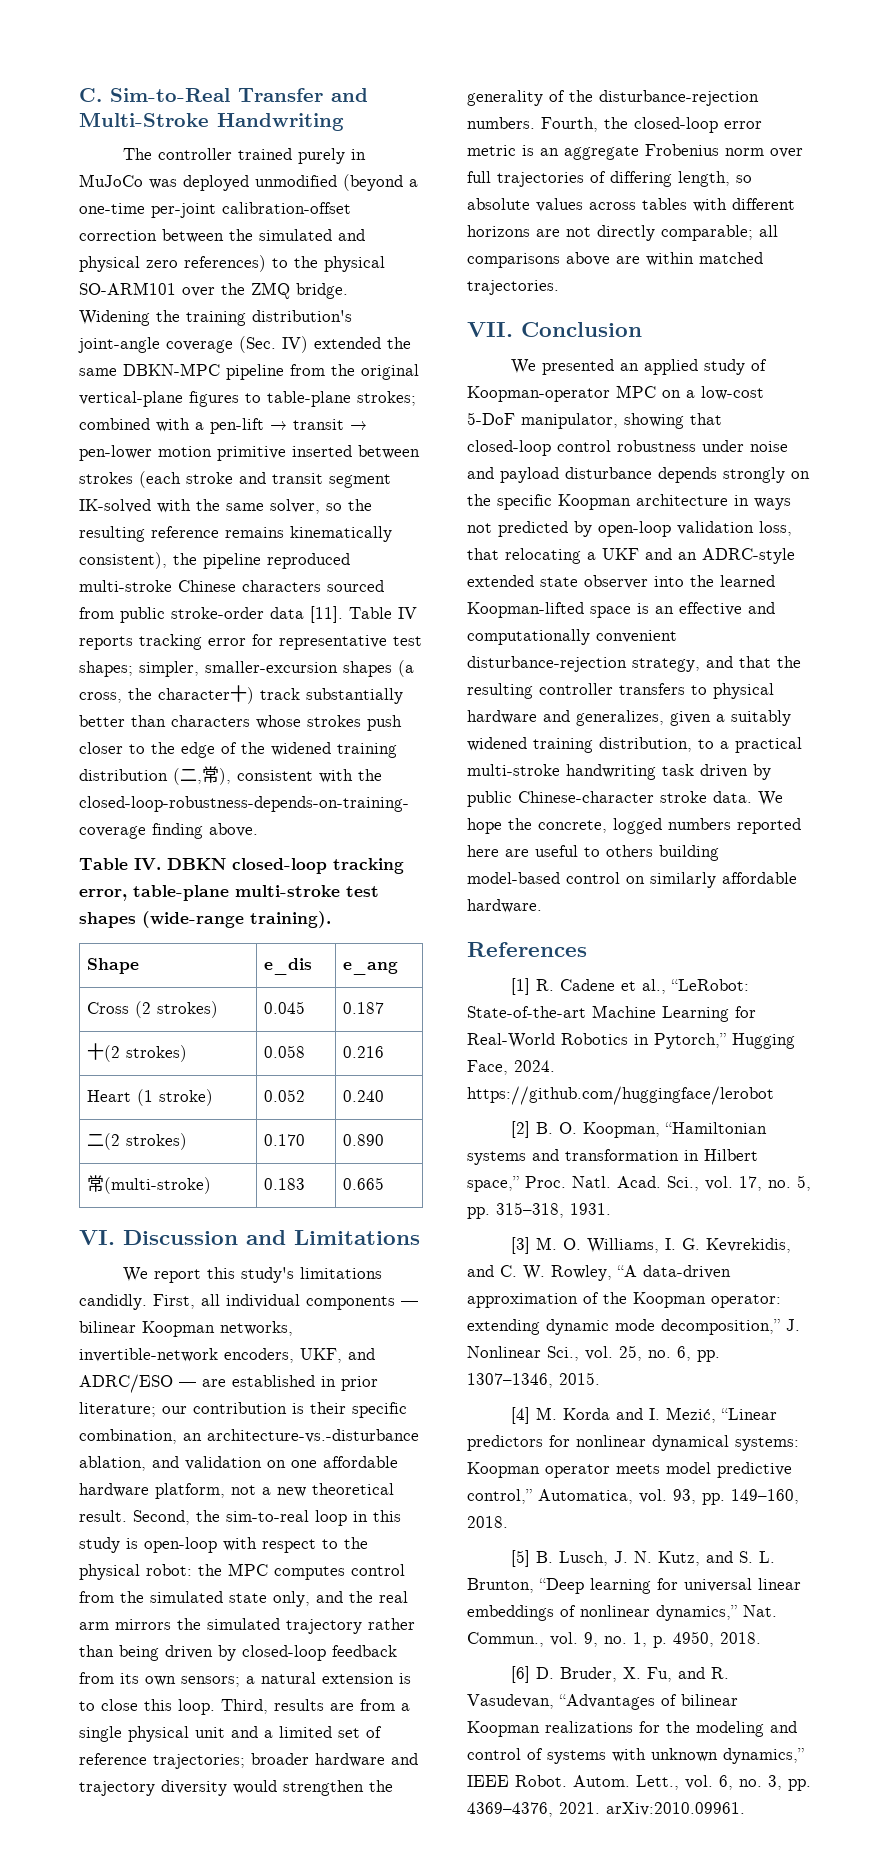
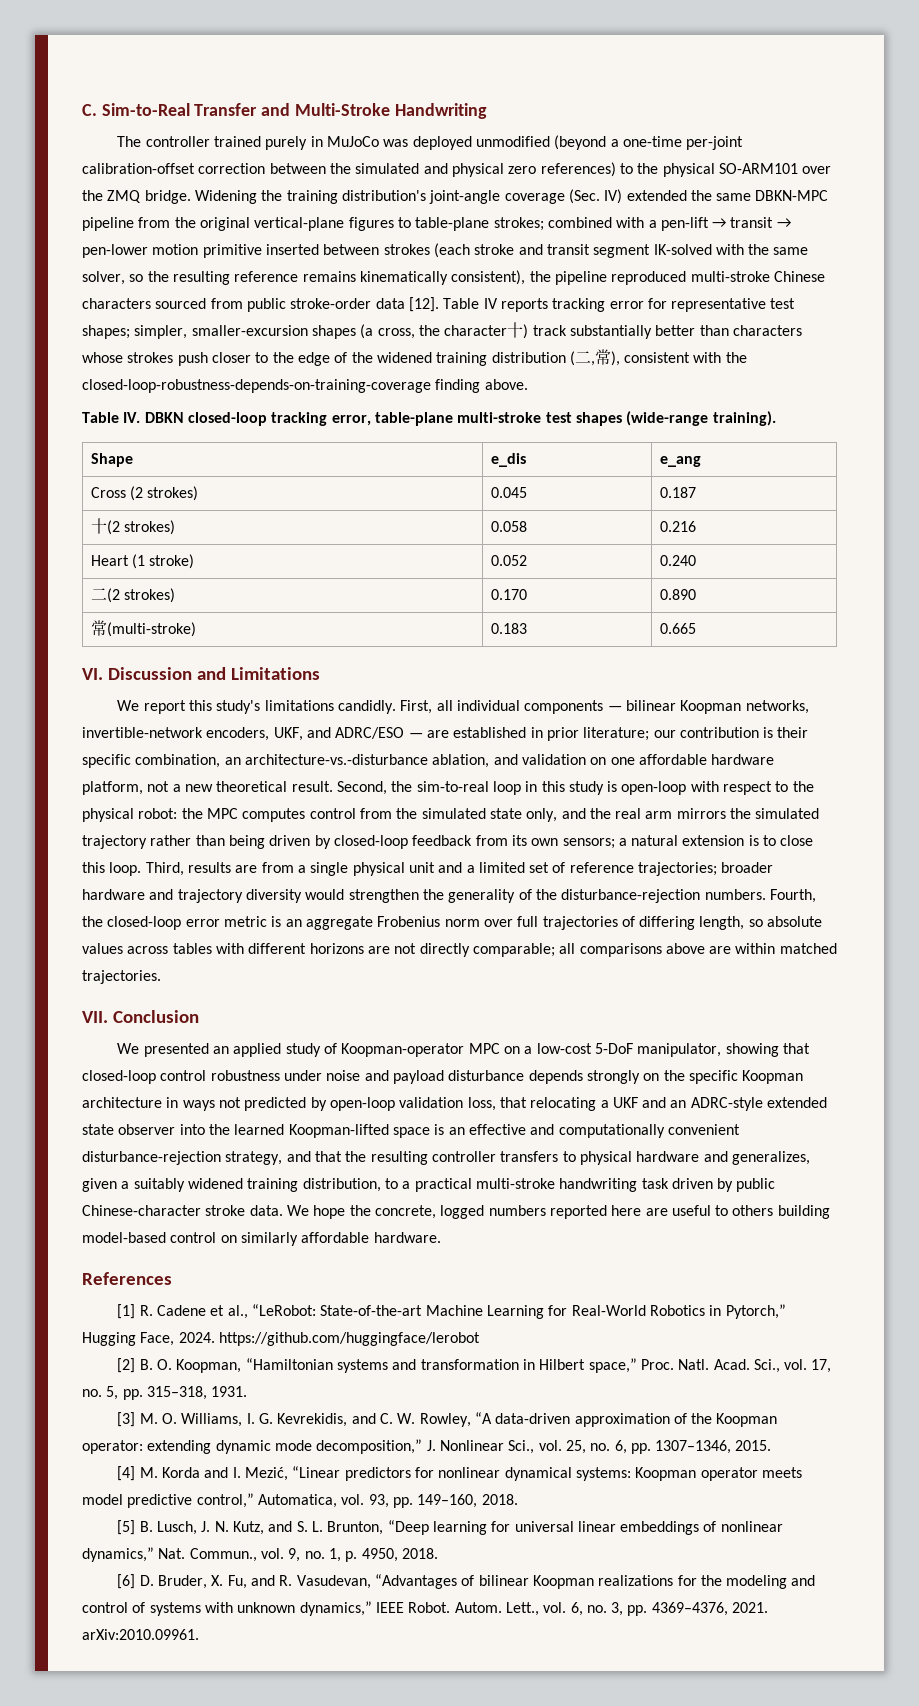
[310,606,343,623] [11]. -> [408,297,439,312] [12].

